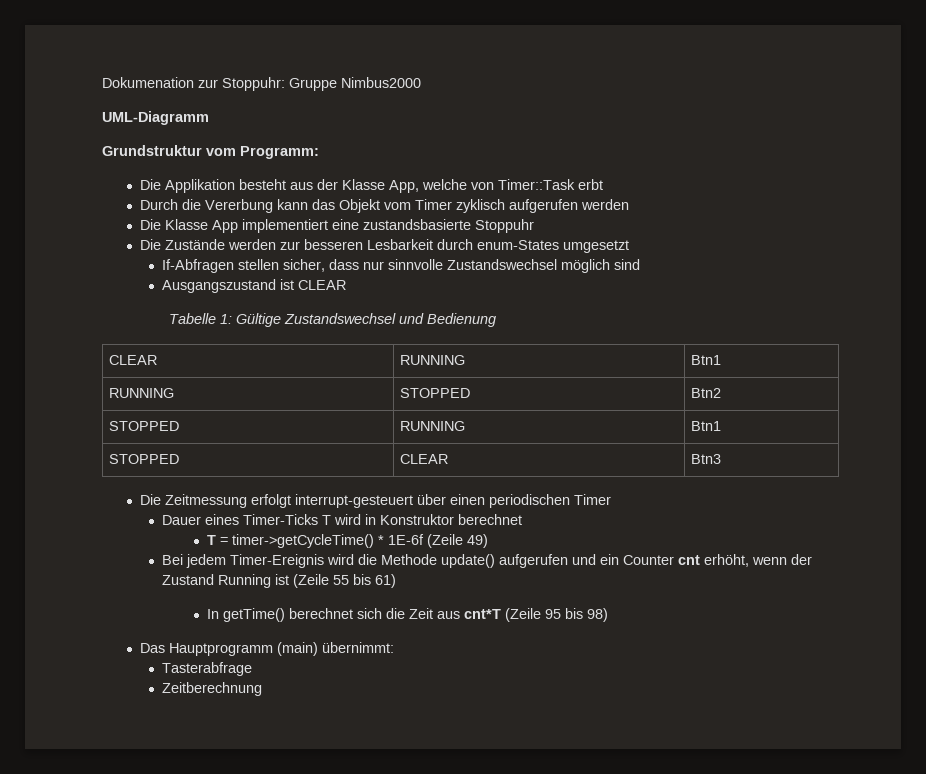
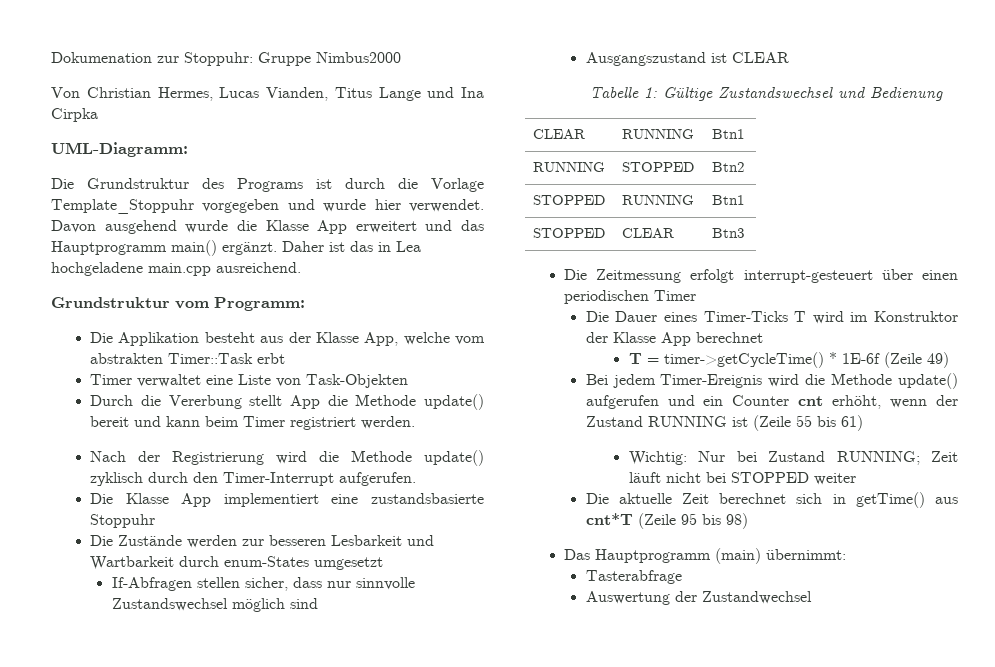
[102,111,209,125] UML-Diagramm -> [51,87,484,101] [51,108,98,122] [51,142,188,157] [51,178,484,192] [51,199,484,214] [51,220,484,234] [51,240,421,256] [51,262,301,276] Von Christian Hermes, Lucas Vianden, Titus Lange und Ina Cirpka // UML-Diagramm: // Die Grundstruktur des Programs ist durch die Vorlage Template_Stoppuhr vorgegeben und wurde hier verwendet. Davon ausgehend wurde die Klasse App erweitert und das Hauptprogramm main() ergänzt. Daher ist das in Lea hochgeladene main.cpp ausreichend.
[471,182,495,190] von -> [454,336,485,345] [90,353,164,364] vom abstrakten
[140,199,630,213] Durch die Vererbung kann das Objekt vom Timer zyklisch aufgerufen werden -> [90,374,409,388] [90,394,484,410] [90,416,416,430] [90,450,484,466] [90,472,417,486] Timer verwaltet eine Liste von Task-Objekten // Durch die Vererbung stellt App die Methode update() bereit und kann beim Timer registriert werden. // Nach der Registrierung wird die Methode update() zyklisch durch den Timer-Interrupt aufgerufen.
(434, 244) none -> [407,535,435,546] [90,556,175,570] und Wartbarkeit
(612, 499) none -> [585,311,609,322] Die
[365,514,455,525] in Konstruktor -> [850,311,958,322] [585,332,691,346] im Konstruktor der Klasse App
[218,574,272,588] Running -> [647,416,727,427] RUNNING
[206,608,433,622] In getTime() berechnet sich die Zeit -> [628,451,958,465] [628,472,856,485] [585,492,925,508] Wichtig: Nur bei Zustand RUNNING; Zeit läuft nicht bei STOPPED weiter // Die aktuelle Zeit berechnet sich in getTime()
[162,682,263,696] Zeitberechnung -> [585,591,812,605] Auswertung der Zustandwechsel

